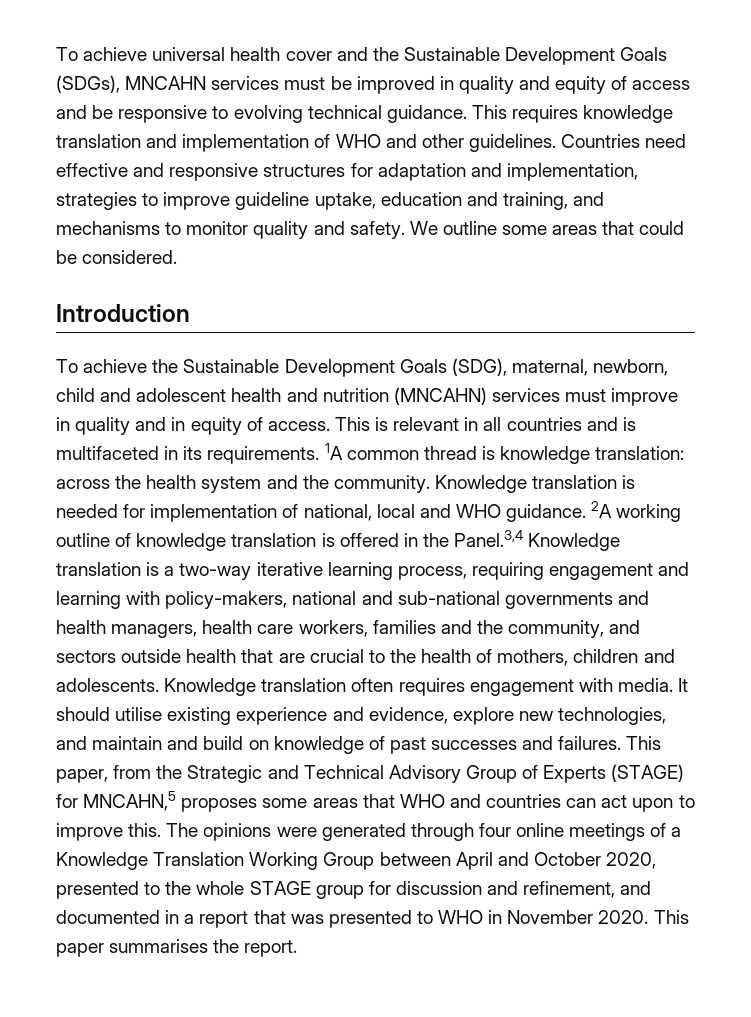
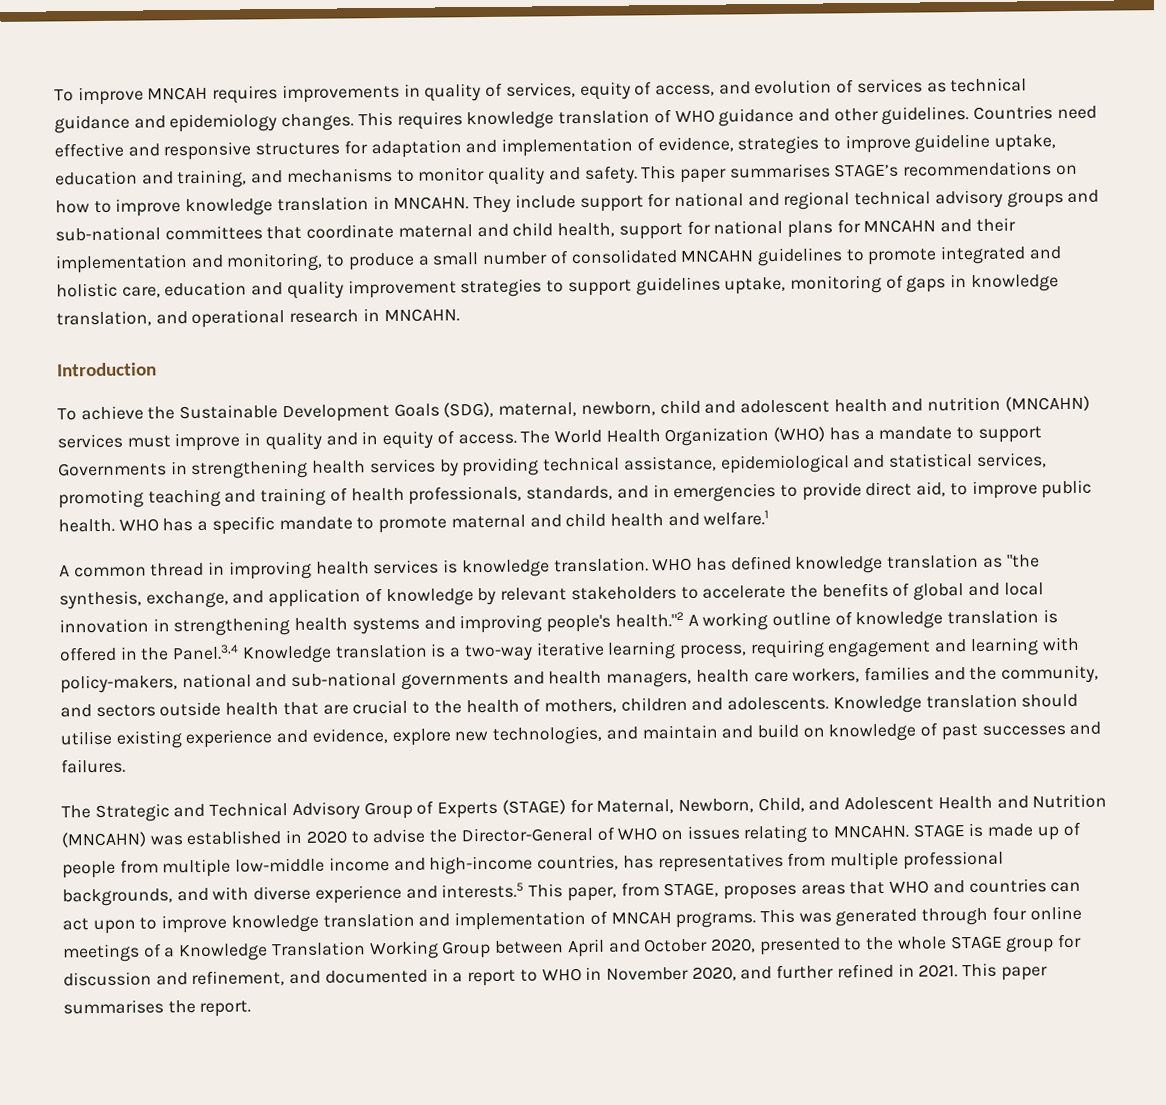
[56,47,668,65] [56,75,691,94] [56,105,467,123] To achieve universal health cover and the Sustainable Development Goals (SDGs), MNCAHN services must be improved in quality and equity of access and be responsive to evolving technical guidance. -> [54,77,1028,106] [54,113,355,134] To improve MNCAH requires improvements in quality of services, equity of access, and evolution of services as technical guidance and epidemiology changes.
[146,134,381,152] and implementation of WHO -> [653,107,795,127] of WHO guidance
[506,163,638,181] implementation, -> [501,136,734,157] implementation of evidence,
[409,221,685,235] [56,250,178,264] We outline some areas that could be considered. -> [641,161,1078,183] [55,189,1100,217] [55,217,1016,242] [55,245,1062,274] [56,274,1059,300] [56,308,460,329] This paper summarises STAGE’s recommendations on how to improve knowledge translation in MNCAHN. They include support for national and regional technical advisory groups and sub-national committees that coordinate maternal and child health, support for national plans for MNCAHN and their implementation and monitoring, to produce a small number of consolidated MNCAHN guidelines to promote integrated and holistic care, education and quality improvement strategies to support guidelines uptake, monitoring of gaps in knowledge translation, and operational research in MNCAHN.
[334,417,636,431] [56,443,685,464] [56,475,636,493] [56,501,613,522] This is relevant in all countries and is multifaceted in its requirements. 1A common thread is knowledge translation: across the health system and the community. Knowledge translation is needed for implementation of national, local and WHO guidance. 2A -> [520,426,1042,447] [58,452,1047,480] [58,479,1093,509] [58,510,770,535] [59,553,1040,580] [59,582,1044,610] [59,611,699,637] The World Health Organization (WHO) has a mandate to support Governments in strengthening health services by providing technical assistance, epidemiological and statistical services, promoting teaching and training of health professionals, standards, and in emergencies to provide direct aid, to improve public health. WHO has a specific mandate to promote maternal and child health and welfare.1 // A common thread in improving health services is knowledge translation. WHO has defined knowledge translation as "the synthesis, exchange, and application of knowledge by relevant stakeholders to accelerate the benefits of global and local innovation in strengthening health systems and improving people's health."2 A
[351,678,689,696] often requires engagement with media. It -> (1018, 701) none
[626,736,662,750] [56,765,183,783] This paper, from the -> [61,805,91,819] // The
[83,791,308,812] MNCAHN,5 proposes some -> [596,793,1108,814] [61,821,1081,848] [62,850,1004,879] [62,882,797,907] Maternal, Newborn, Child, and Adolescent Health and Nutrition (MNCAHN) was established in 2020 to advise the Director-General of WHO on issues relating to MNCAHN. STAGE is made up of people from multiple low-middle income and high-income countries, has representatives from multiple professional backgrounds, and with diverse experience and interests.5 This paper, from STAGE, proposes
[128,823,317,841] this. The opinions were -> [230,908,832,933] knowledge translation and implementation of MNCAH programs. This was
[253,910,412,928] that was presented -> (517, 978) none
[598,910,649,924] 2020. -> [691,963,959,981] 2020, and further refined in 2021.

